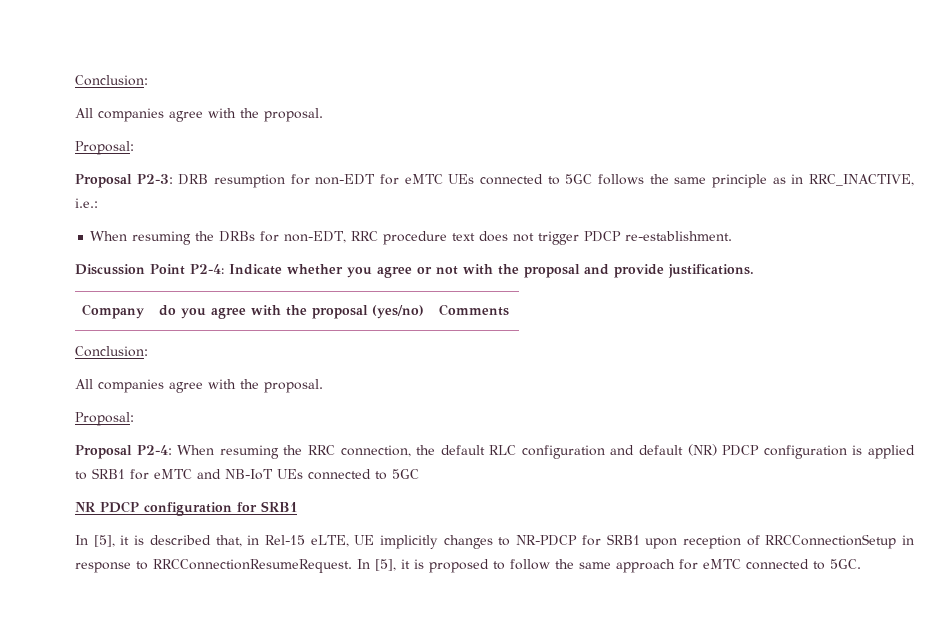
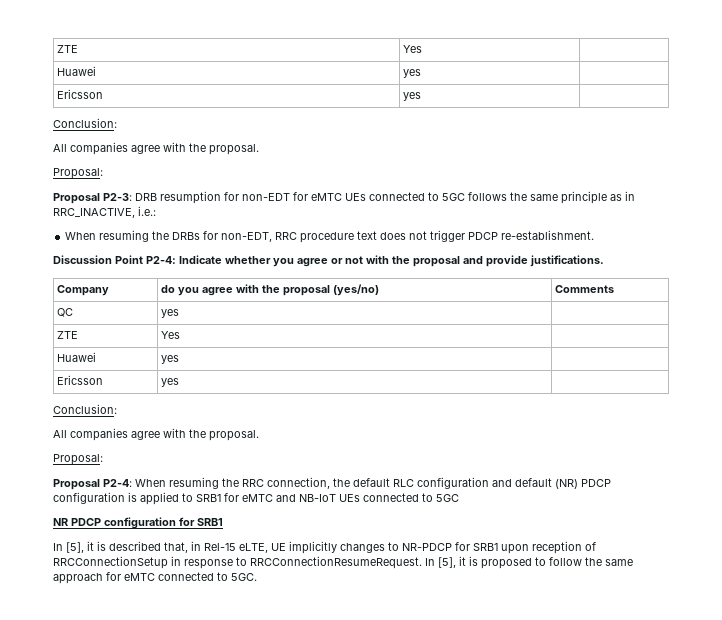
(75, 80) none -> [57,45,79,53] [403,45,423,53] [57,66,97,76] [403,69,422,78] [57,89,104,99] [403,92,422,101] ZTE | Yes | // Huawei | yes | // Ericsson | yes | //
(510, 310) none -> [57,308,74,317] [161,309,180,318] [57,331,79,339] [161,331,181,339] [57,352,97,362] [161,355,180,364] [57,375,104,385] [161,378,180,387] // QC | yes | // ZTE | Yes | // Huawei | yes | // Ericsson | yes |

